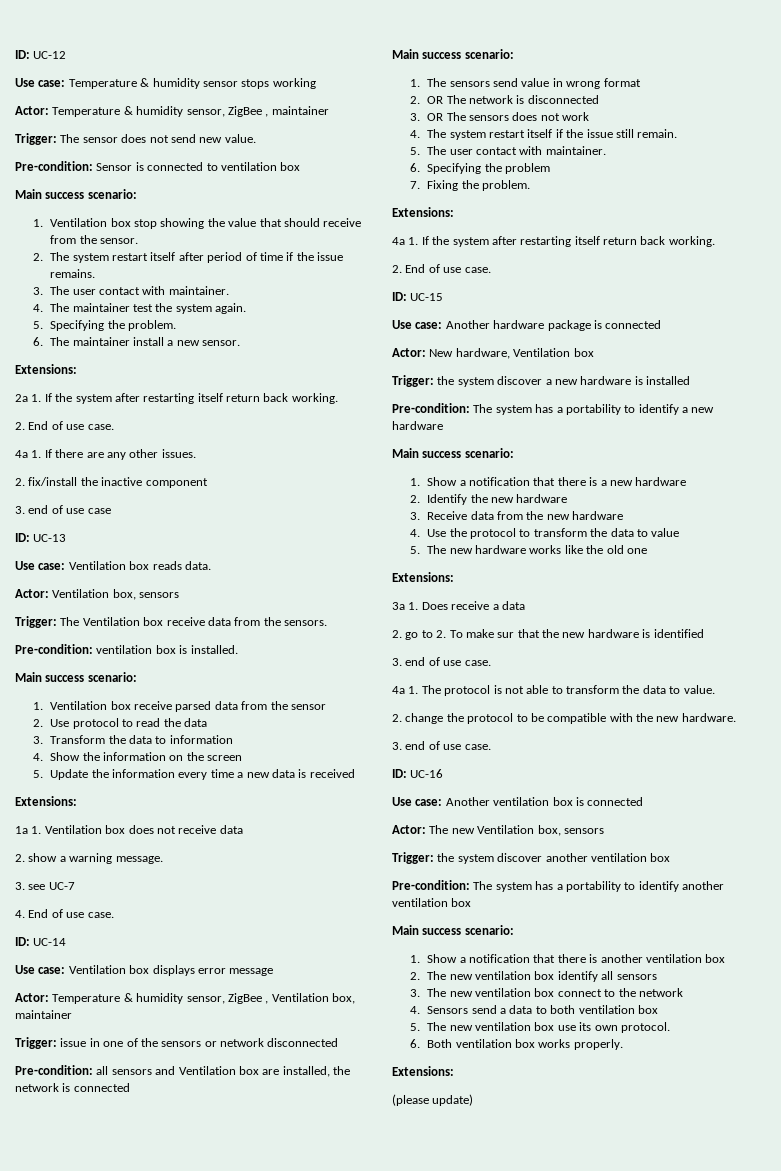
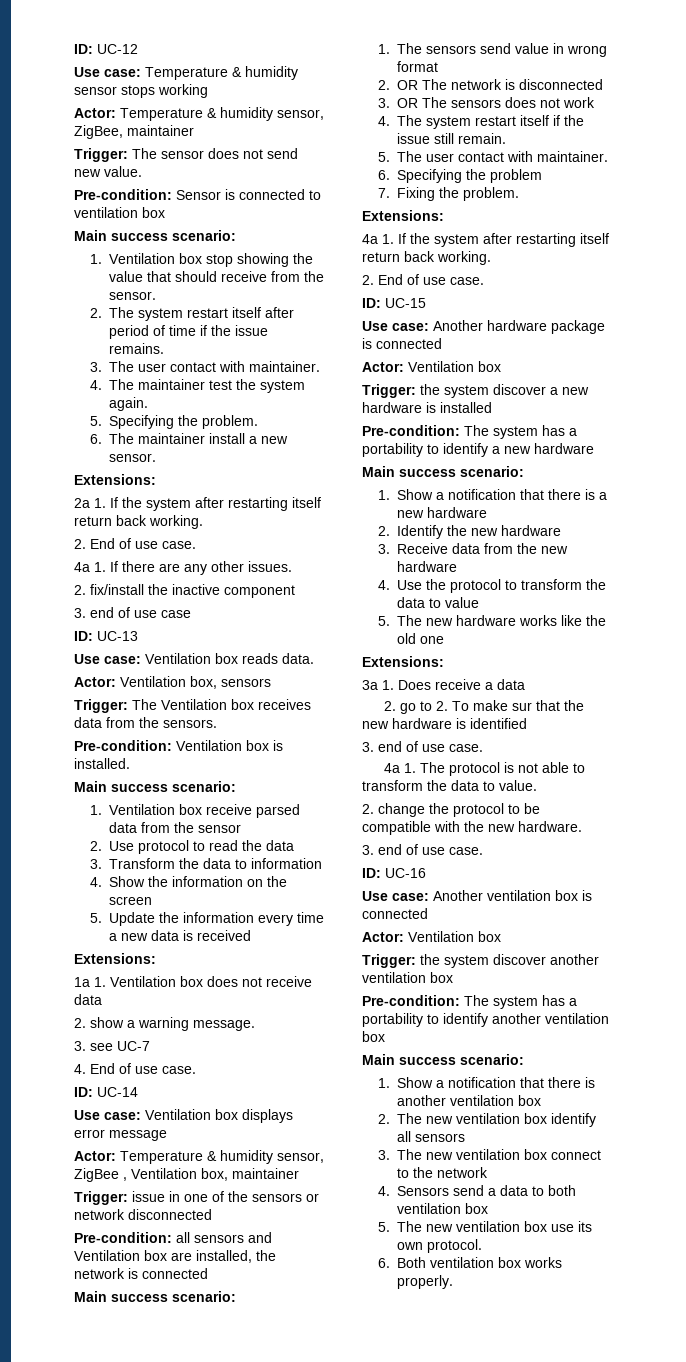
[227,106,269,117] ZigBee , -> [74,125,123,139] ZigBee,
[166,617,205,626] receive -> [258,699,311,710] receives
[96,645,153,654] ventilation -> [176,740,242,751] Ventilation
[429,348,510,359] New hardware, -> (404, 367) none
[429,825,604,836] The new Ventilation box, sensors -> [408,931,501,942] Ventilation box
[392,1066,454,1076] [392,1094,474,1106] // Extensions: // (please update) -> (453, 1282) none

